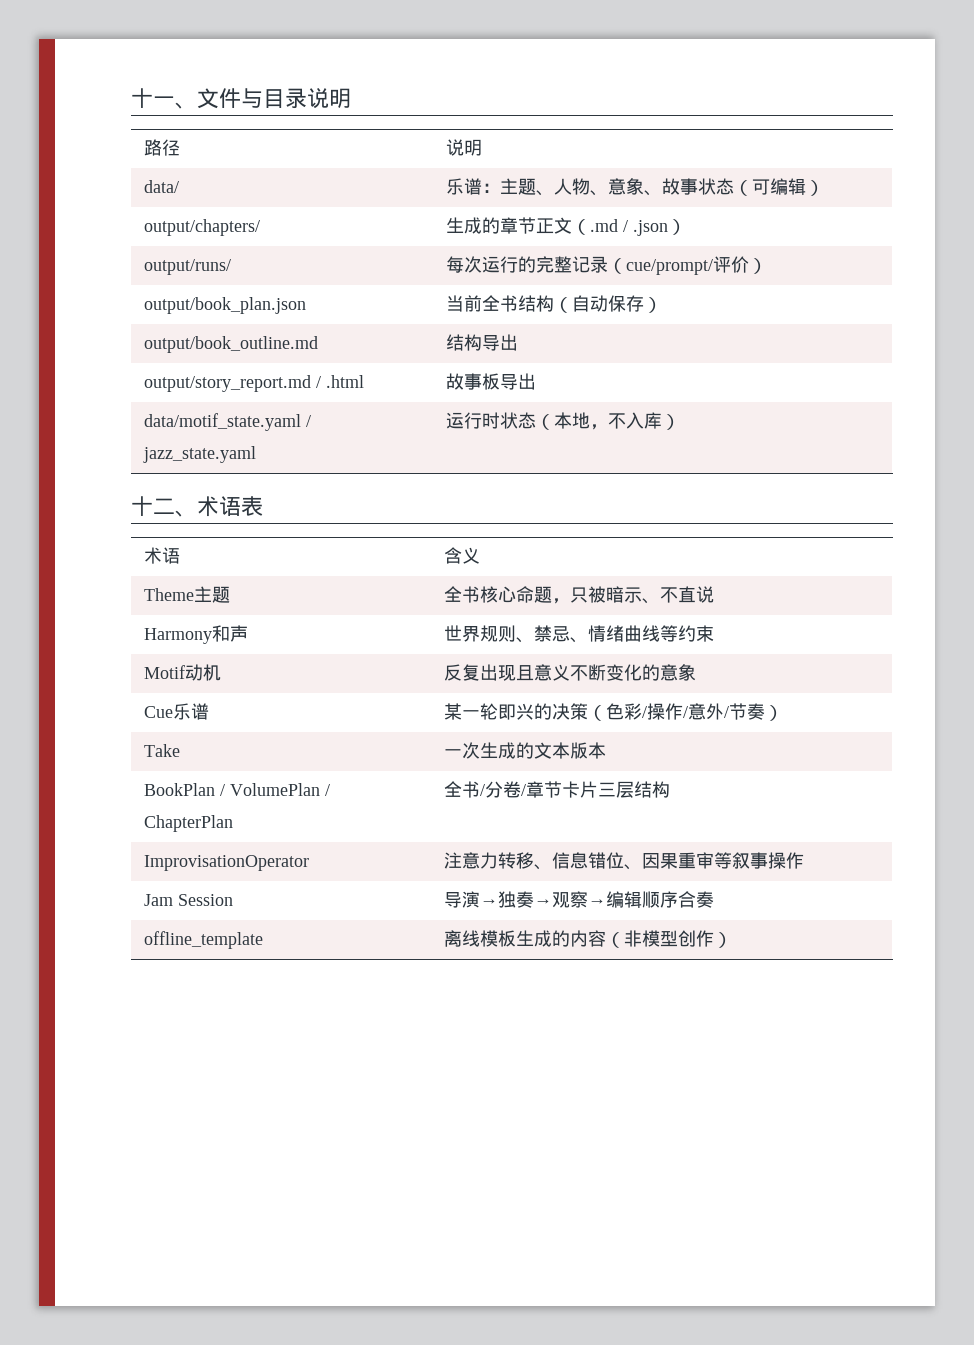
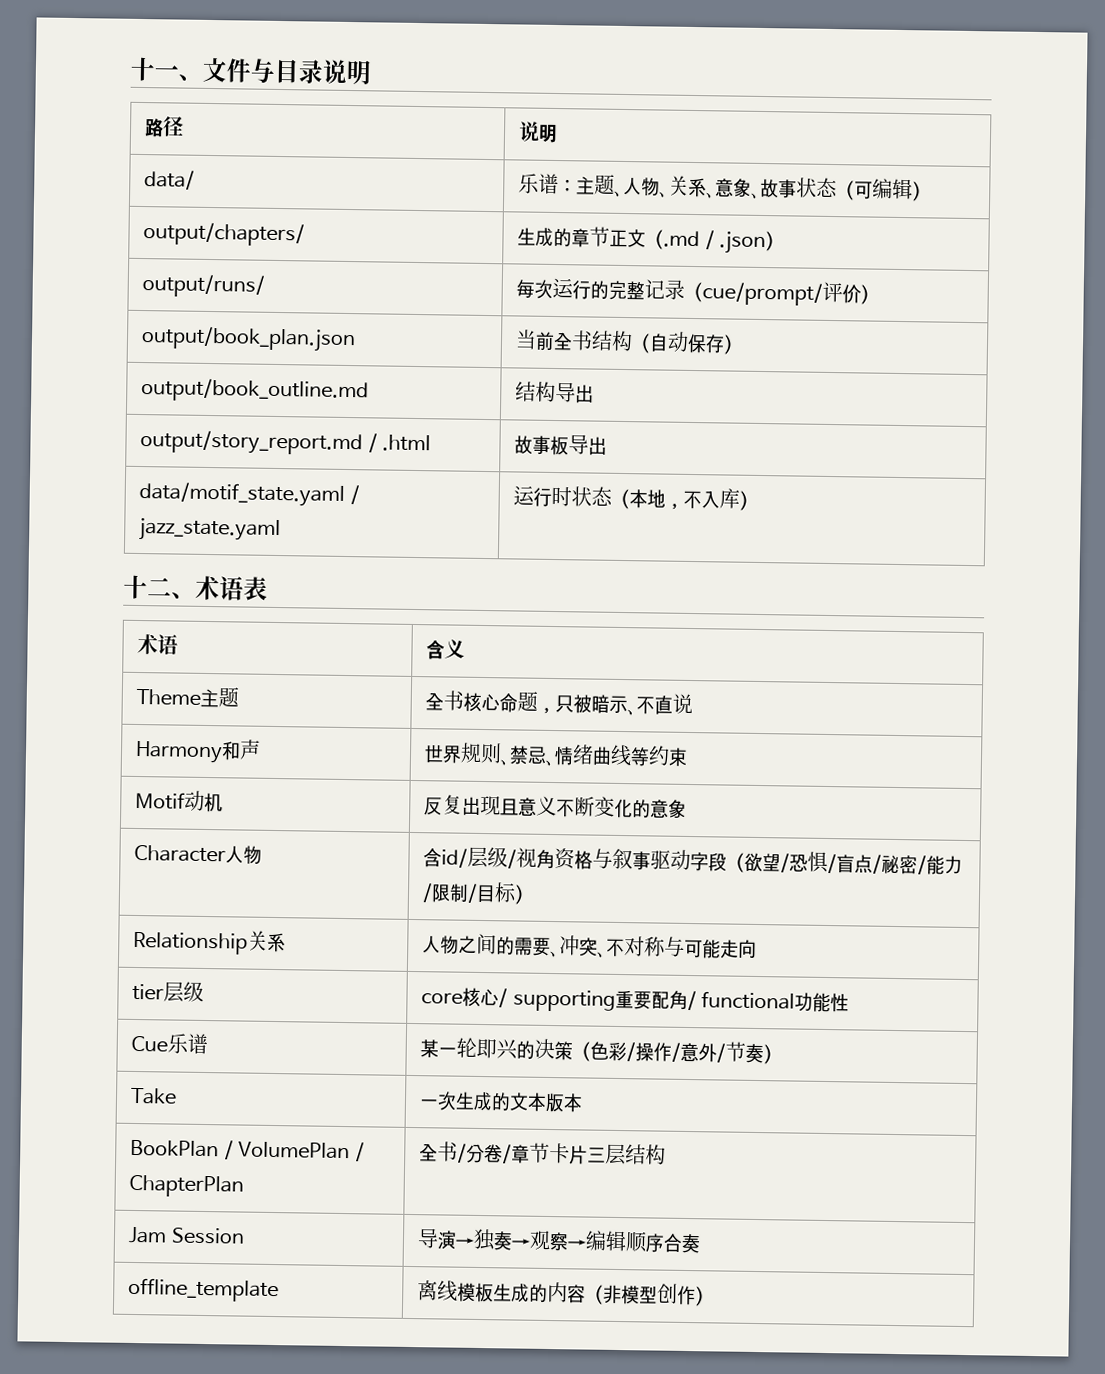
(608, 193) none -> [668,175,717,199] 关系、
(696, 672) none -> [134,844,263,865] [423,846,964,875] [422,882,535,905] [133,930,287,955] [422,933,758,959] [132,981,205,1003] [421,987,850,1013] // Character人物 | 含id/层级/视角资格与叙事驱动字段（欲望/恐惧/盲点/秘密/能力/限制/目标） // Relationship关系 | 人物之间的需要、冲突、不对称与可能走向 // tier层级 | core核心/ supporting重要配角/ functional功能性
[143,855,309,871] [443,852,804,870] // ImprovisationOperator | 注意力转移、信息错位、因果重审等叙事操作 -> (667, 1154) none

